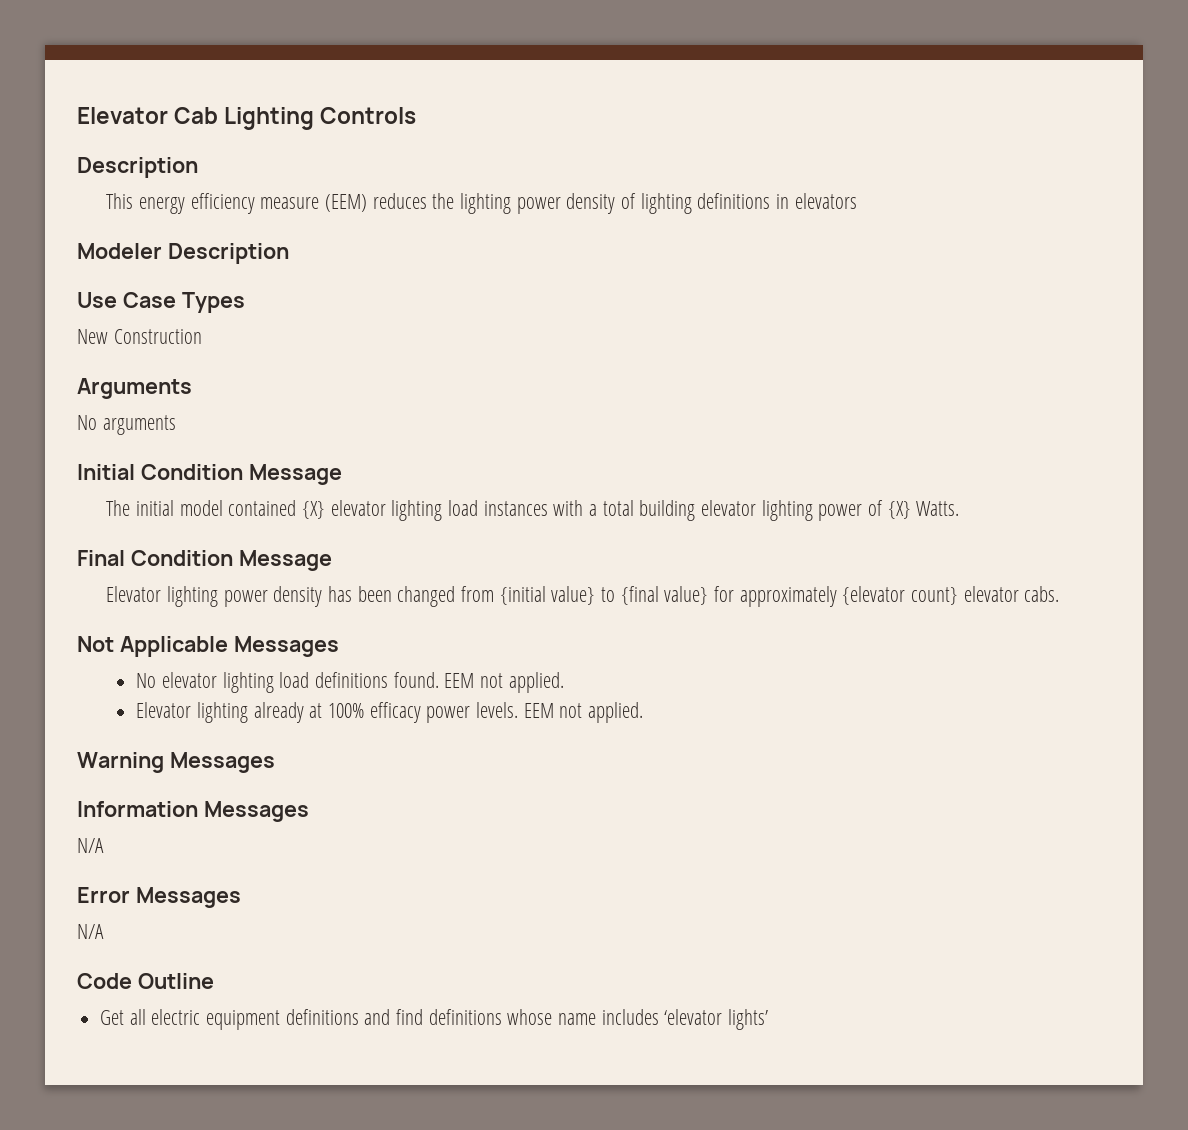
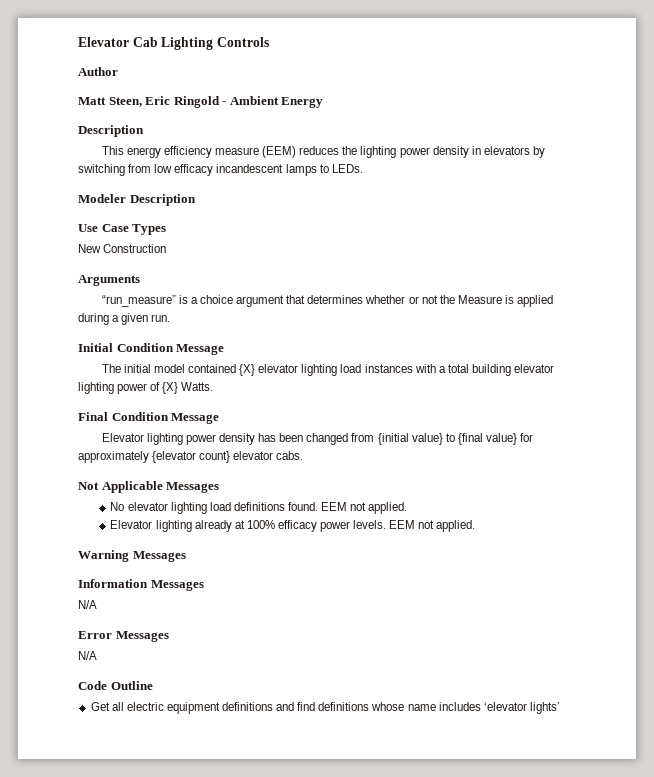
(417, 115) none -> [78,67,118,76] [78,96,324,108] // Author // Matt Steen, Eric Ringold - Ambient Energy
[620,193,771,214] of lighting definitions -> (469, 152) none
(857, 201) none -> [532,146,545,158] [78,164,363,176] by switching from low efficacy incandescent lamps to LEDs.
[77,415,176,435] No arguments -> [101,295,554,307] [78,313,171,325] “run_measure” is a choice argument that determines whether or not the Measure is applied during a given run.

